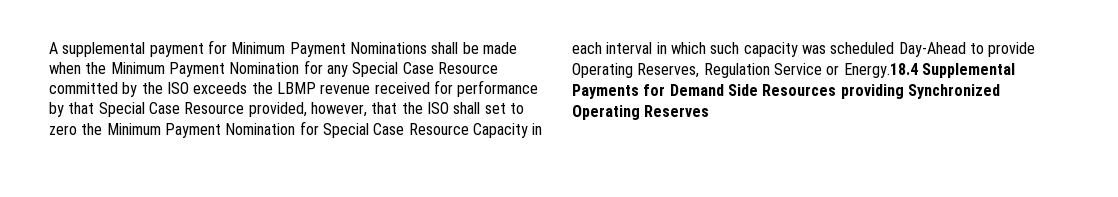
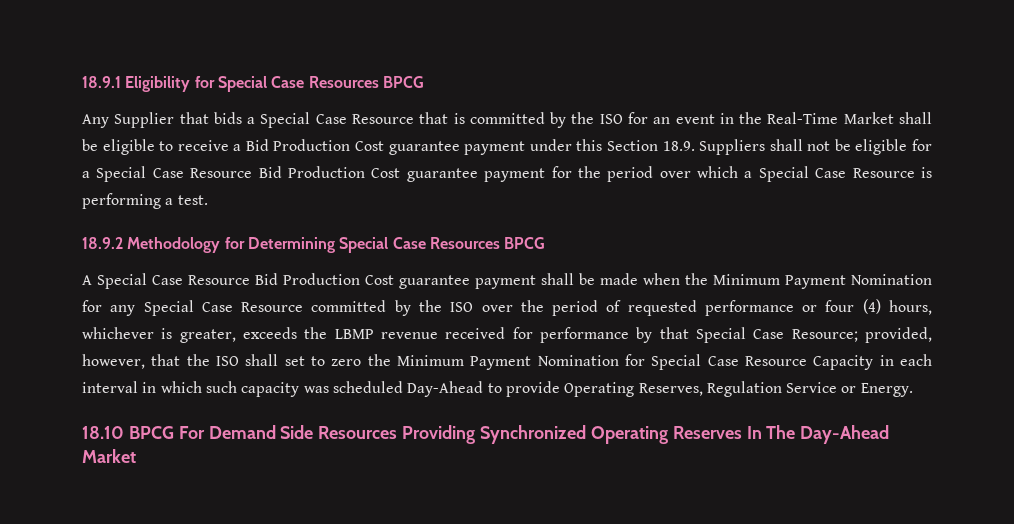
[49,40,427,57] A supplemental payment for Minimum Payment Nominations -> [82,76,424,92] [82,112,933,128] [82,139,932,155] [82,166,933,182] [82,193,208,209] [82,237,546,253] [82,273,536,289] 18.9.1 Eligibility for Special Case Resources BPCG // Any Supplier that bids a Special Case Resource that is committed by the ISO for an event in the Real-Time Market shall be eligible to receive a Bid Production Cost guarantee payment under this Section 18.9. Suppliers shall not be eligible for a Special Case Resource Bid Production Cost guarantee payment for the period over which a Special Case Resource is performing a test. // 18.9.2 Methodology for Determining Special Case Resources BPCG // A Special Case Resource Bid Production Cost guarantee payment
(189, 88) none -> [481,299,933,316] [82,327,236,343] over the period of requested performance or four (4) hours, whichever is greater,
[184,102,245,114] Resource -> [791,329,858,342] Resource;
[843,63,1015,78] [572,84,666,99] Energy.18.4 Supplemental Payments for -> [860,383,913,397] [82,426,205,439] Energy. // 18.10 BPCG For
[840,84,904,99] providing -> [402,425,476,444] Providing
(710, 111) none -> [746,425,890,444] [82,449,136,463] In The Day-Ahead Market

